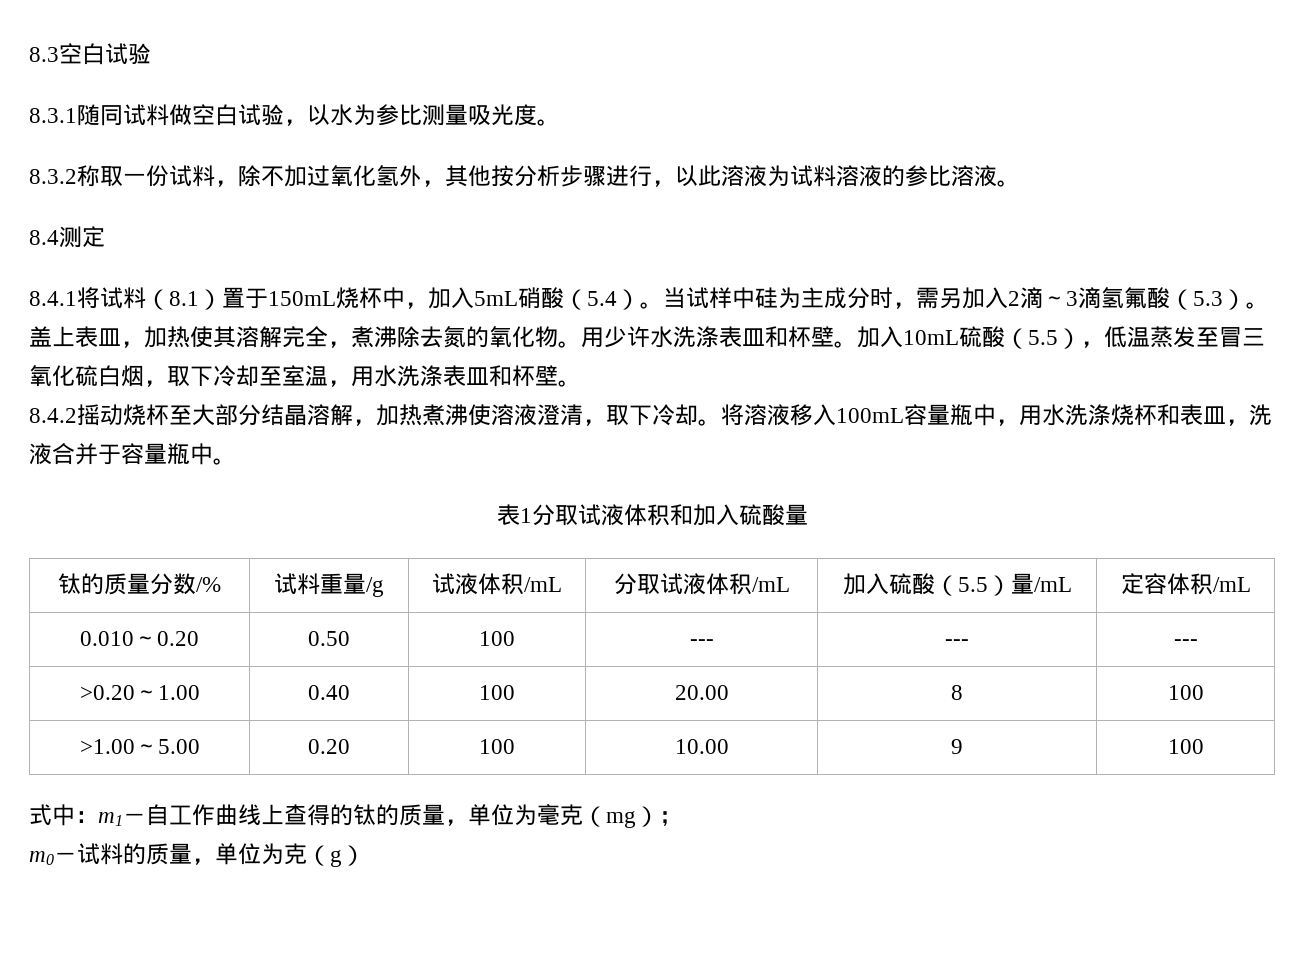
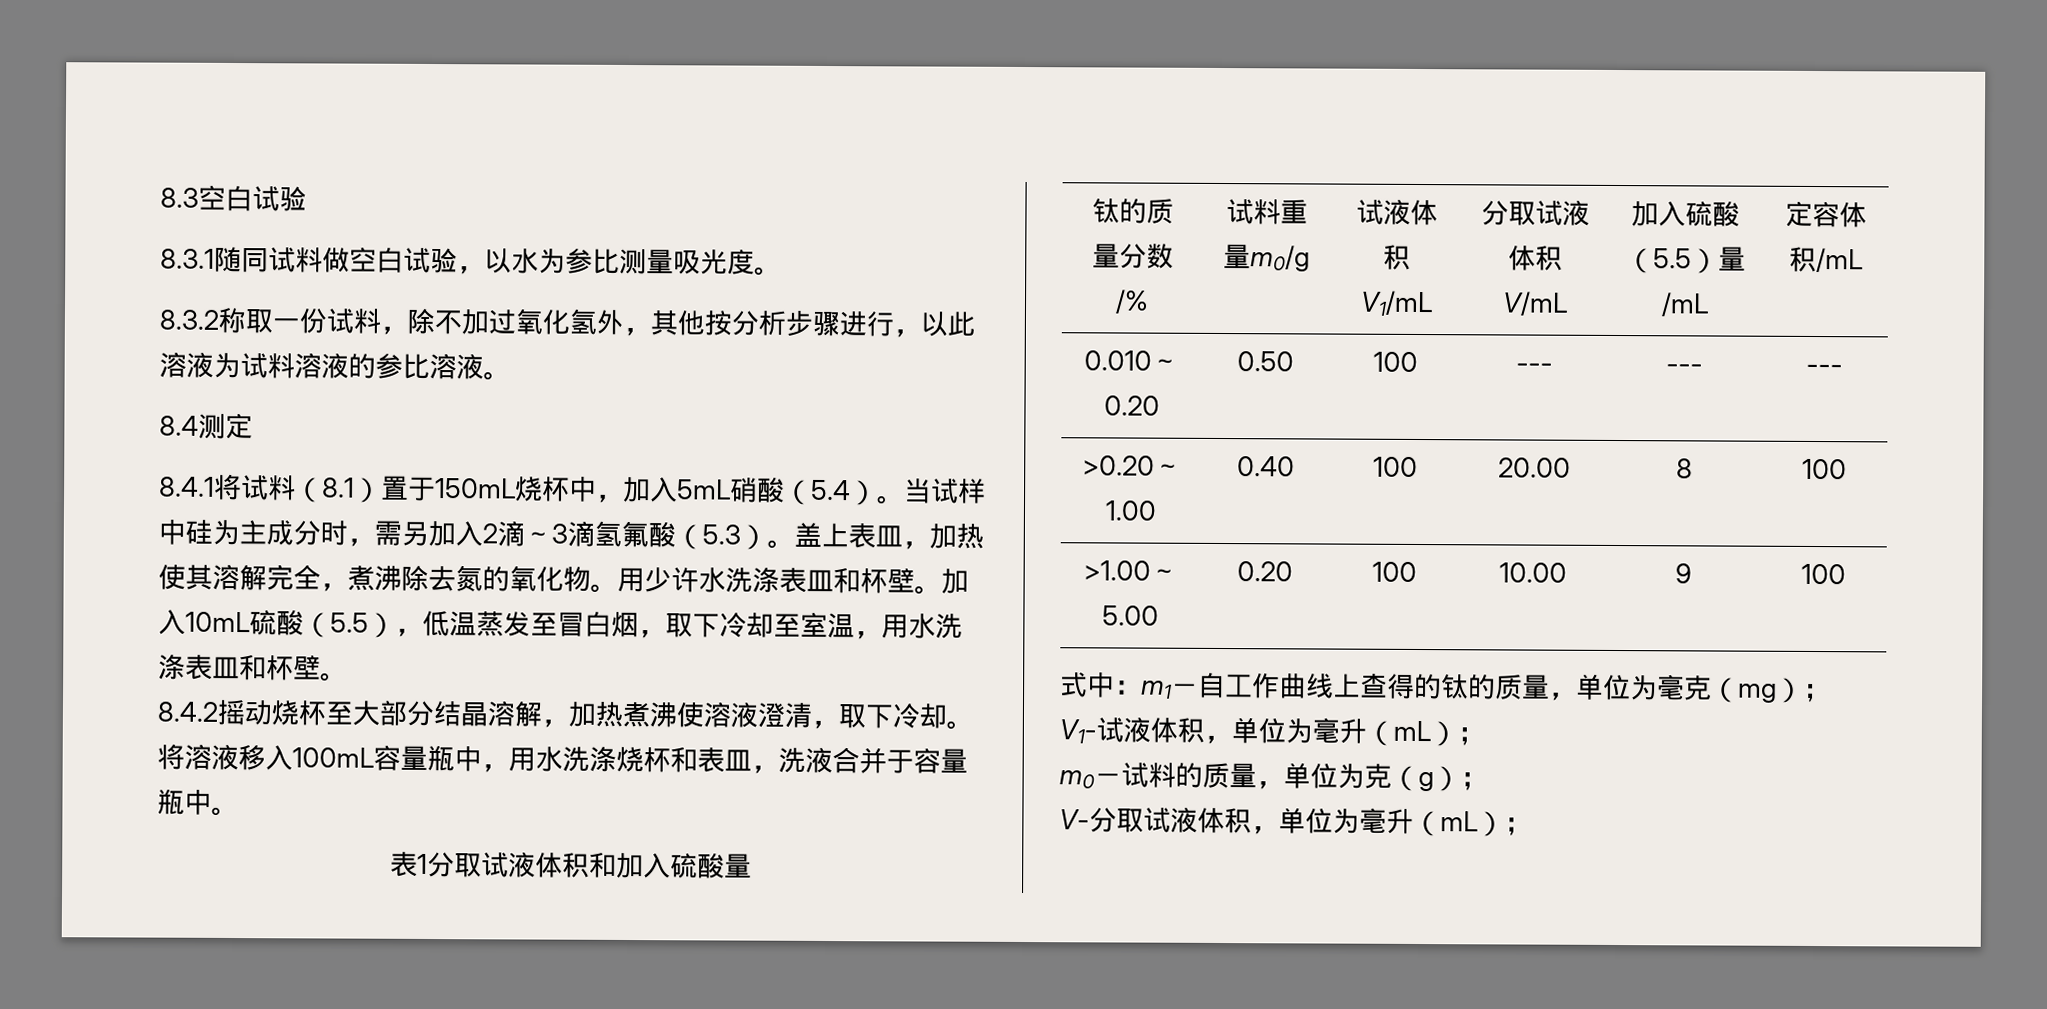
[1242,328,1265,346] [29,365,98,387] 三氧化硫 -> (585, 624) none
[366,577,384,597] [432,573,562,595] [613,573,790,595] /g | 试液体积/mL | 分取试液体积/mL -> [1250,245,1310,272] [1355,198,1438,226] [1382,244,1411,270] [1359,290,1433,317] [1480,199,1590,226] [1507,245,1563,271] [1501,291,1568,316] m0/g | 试液体积V1/mL | 分取试液体积V/mL
(682, 818) none -> [1059,716,1485,747] // V1-试液体积，单位为毫升（mL）；
(365, 855) none -> [1460,772,1488,791] [1059,806,1532,837] ； // V-分取试液体积，单位为毫升（mL）；

